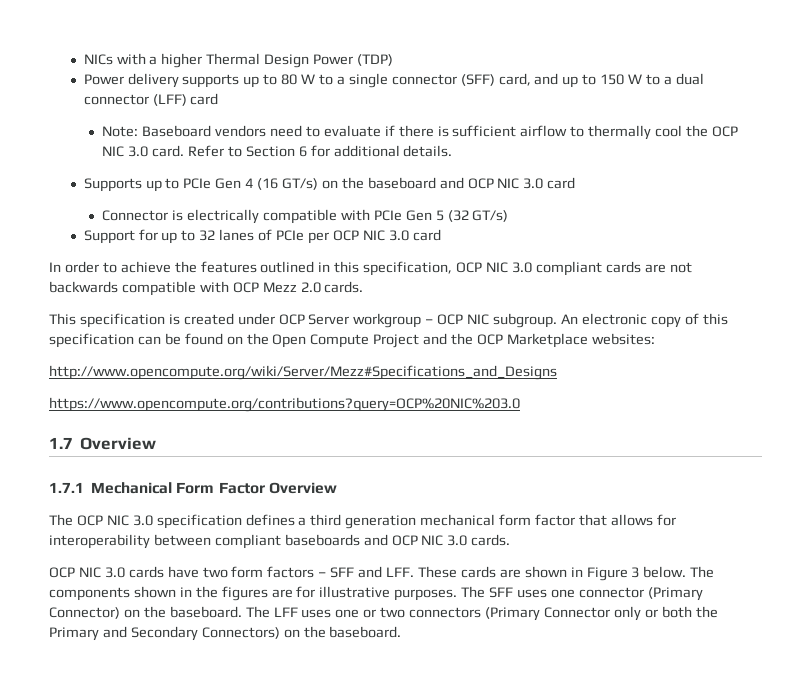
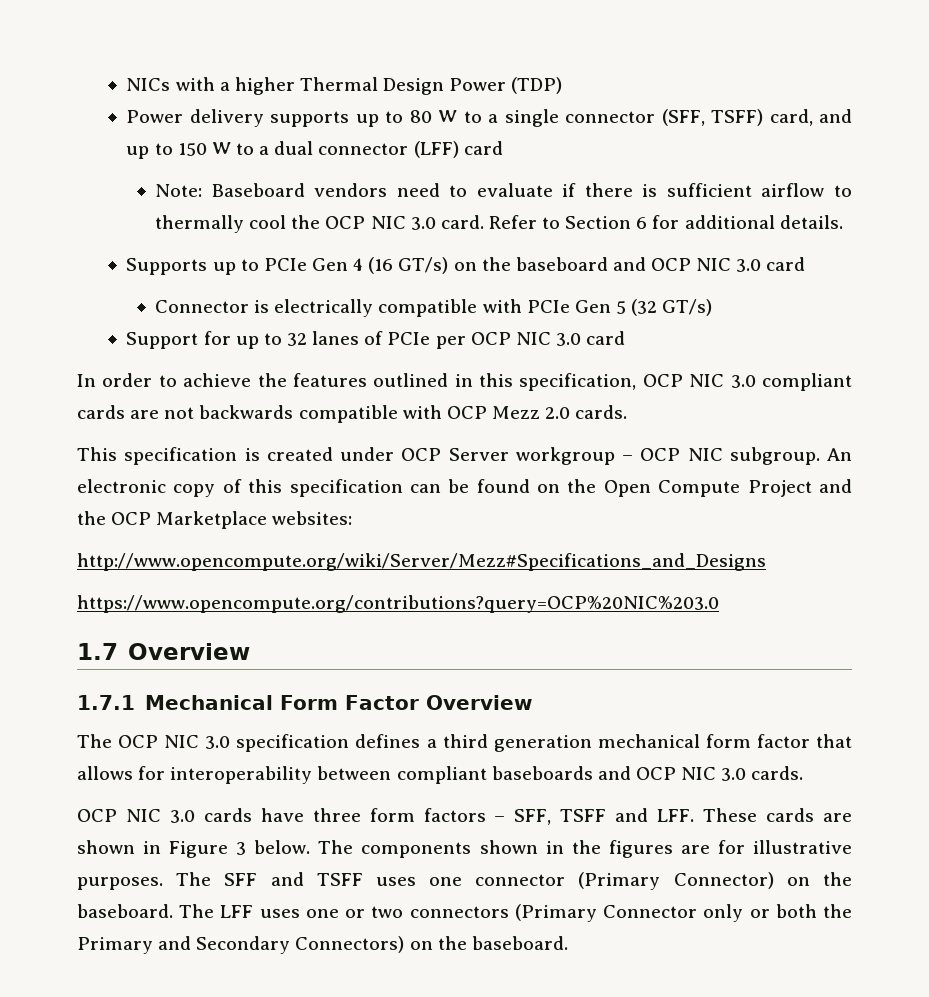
[460,74,495,86] (SFF) -> [661,109,764,126] (SFF, TSFF)
[202,567,228,578] two -> [312,808,361,822] three
[330,567,355,578] SFF -> [514,809,607,825] SFF, TSFF
(514, 592) none -> [270,872,363,886] and TSFF

